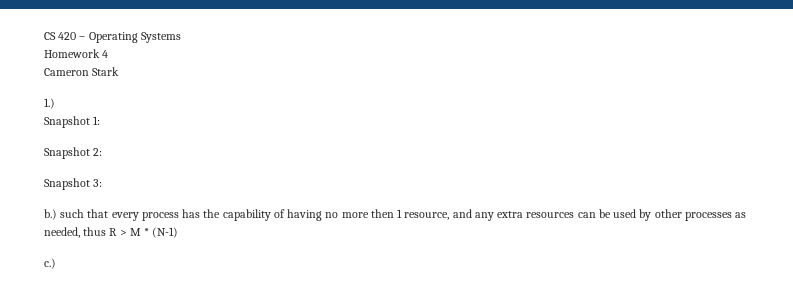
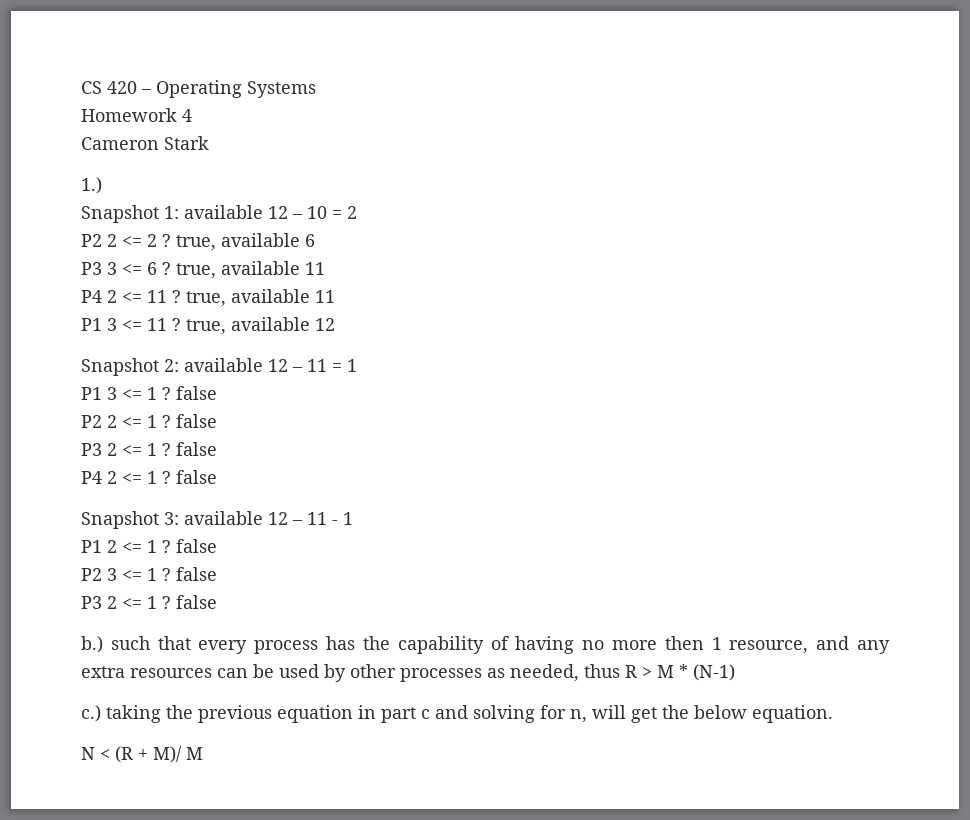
[44,147,103,159] [44,178,103,190] // Snapshot 2: // Snapshot 3: -> [184,205,357,219] [81,233,315,251] [81,261,325,279] [81,289,335,307] [81,317,335,335] [81,358,357,376] [81,386,217,400] [81,414,217,428] [81,442,217,456] [81,470,217,484] [81,511,353,529] [81,539,217,553] [81,567,217,581] [81,595,217,609] available 12 – 10 = 2 // P2 2 <= 2 ? true, available 6 // P3 3 <= 6 ? true, available 11 // P4 2 <= 11 ? true, available 11 // P1 3 <= 11 ? true, available 12 // Snapshot 2: available 12 – 11 = 1 // P1 3 <= 1 ? false // P2 2 <= 1 ? false // P3 2 <= 1 ? false // P4 2 <= 1 ? false // Snapshot 3: available 12 – 11 - 1 // P1 2 <= 1 ? false // P2 3 <= 1 ? false // P3 2 <= 1 ? false
(56, 263) none -> [106,705,833,723] [81,746,203,763] taking the previous equation in part c and solving for n, will get the below equation. // N < (R + M)/ M

